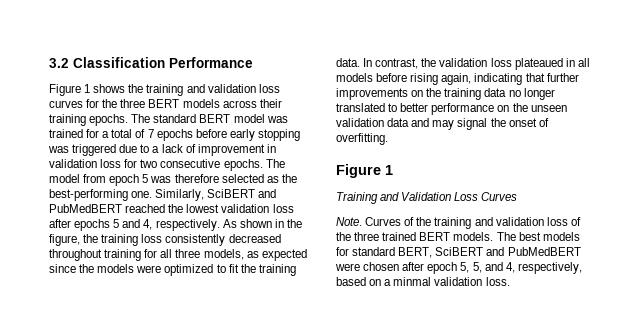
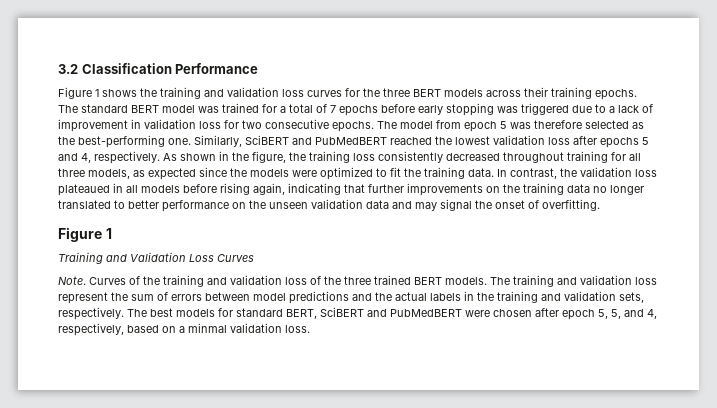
(516, 236) none -> [513,275,657,287] [58,291,644,304] [58,307,147,320] training and validation loss represent the sum of errors between model predictions and the actual labels in the training and validation sets, respectively. The

